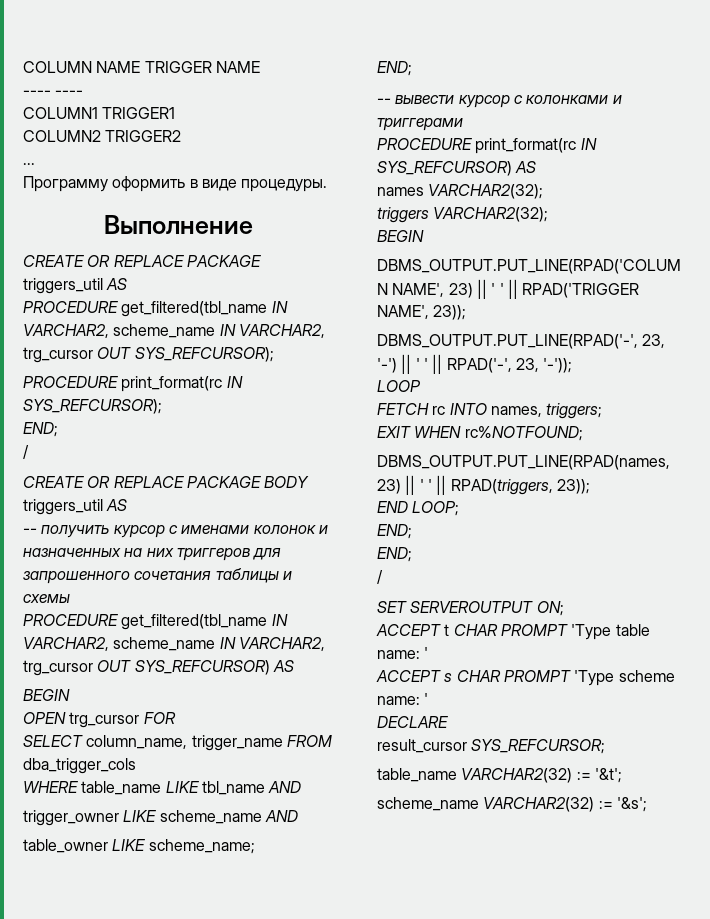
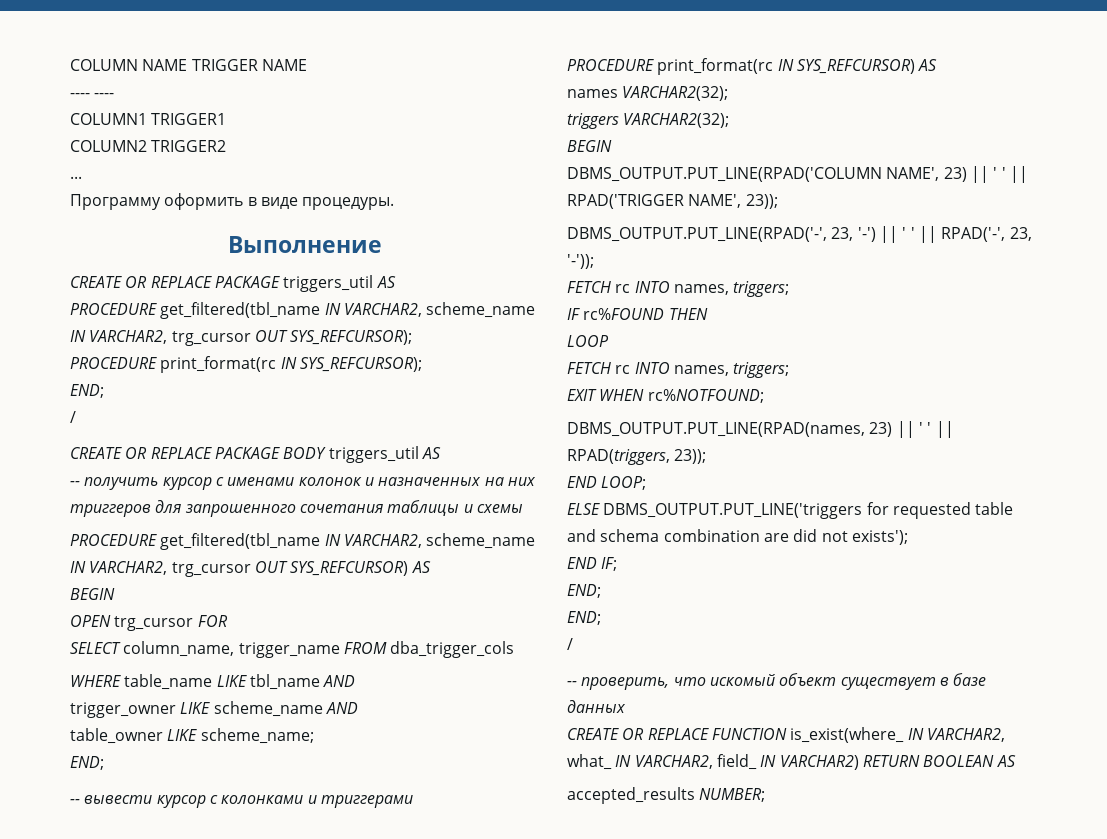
(573, 365) none -> [567,281,790,297] [567,308,708,320] // FETCH rc INTO names, triggers; // IF rc%FOUND THEN
[377,524,412,539] [377,547,412,562] [377,570,383,584] [377,601,564,616] [376,624,650,640] [377,647,429,659] [376,670,675,686] [377,693,429,705] [377,716,448,728] [377,739,606,754] [377,768,622,783] [377,797,647,812] END; // END; // / // SET SERVEROUTPUT ON; // ACCEPT t CHAR PROMPT 'Type table name: ' // ACCEPT s CHAR PROMPT 'Type scheme name: ' // DECLARE // result_cursor SYS_REFCURSOR; // table_name VARCHAR2(32) := '&t'; // scheme_name VARCHAR2(32) := '&s'; -> [567,502,1014,519] [567,529,908,545] [567,557,618,571] [567,584,601,598] [567,611,601,625] [567,638,573,650] [567,673,987,690] [567,700,626,713] [567,727,1005,743] [567,754,1016,770] [567,787,766,804] ELSE DBMS_OUTPUT.PUT_LINE('triggers for requested table and schema combination are did not exists'); // END IF; // END; // END; // / // -- проверить, что искомый объект существует в базе данных // CREATE OR REPLACE FUNCTION is_exist(where_ IN VARCHAR2, what_ IN VARCHAR2, field_ IN VARCHAR2) RETURN BOOLEAN AS // accepted_results NUMBER;

